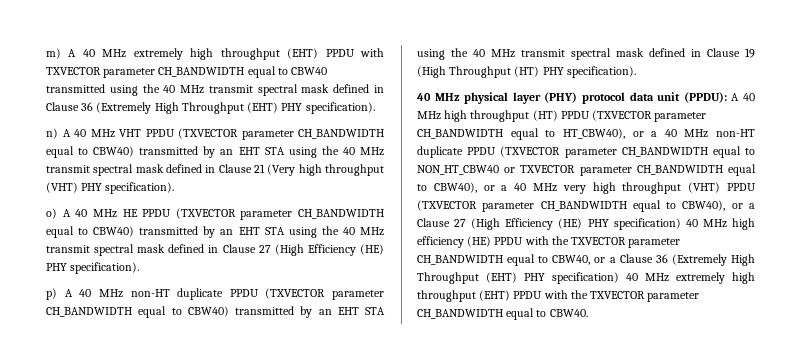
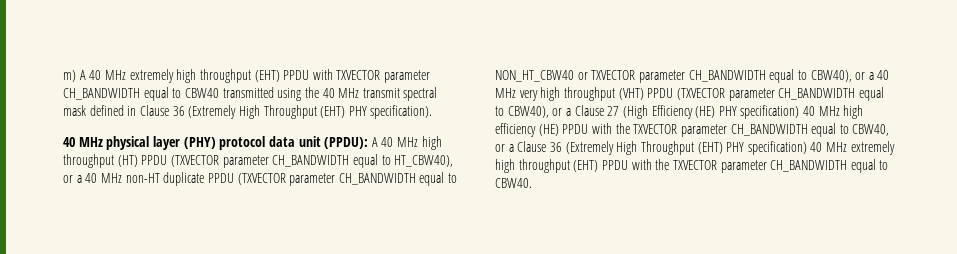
[46,128,384,140] [46,146,384,158] [46,164,385,176] [46,182,175,194] [46,208,384,220] [46,226,384,238] [46,244,384,256] [46,262,140,274] [46,288,384,300] [46,306,385,318] [417,48,755,60] [417,66,636,78] // n) A 40 MHz VHT PPDU (TXVECTOR parameter CH_BANDWIDTH equal to CBW40) transmitted by an EHT STA using the 40 MHz transmit spectral mask defined in Clause 21 (Very high throughput (VHT) PHY specification). // o) A 40 MHz HE PPDU (TXVECTOR parameter CH_BANDWIDTH equal to CBW40) transmitted by an EHT STA using the 40 MHz transmit spectral mask defined in Clause 27 (High Efficiency (HE) PHY specification). // p) A 40 MHz non-HT duplicate PPDU (TXVECTOR parameter CH_BANDWIDTH equal to CBW40) transmitted by an EHT STA using the 40 MHz transmit spectral mask defined in Clause 19 (High Throughput (HT) PHY specification). -> (433, 112) none

